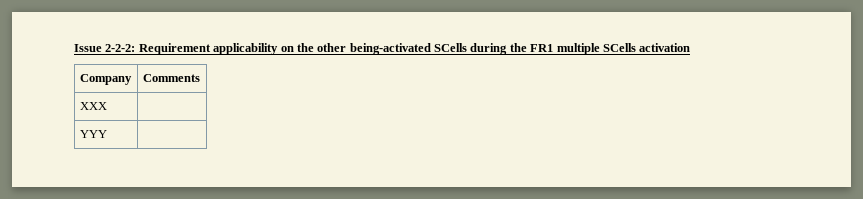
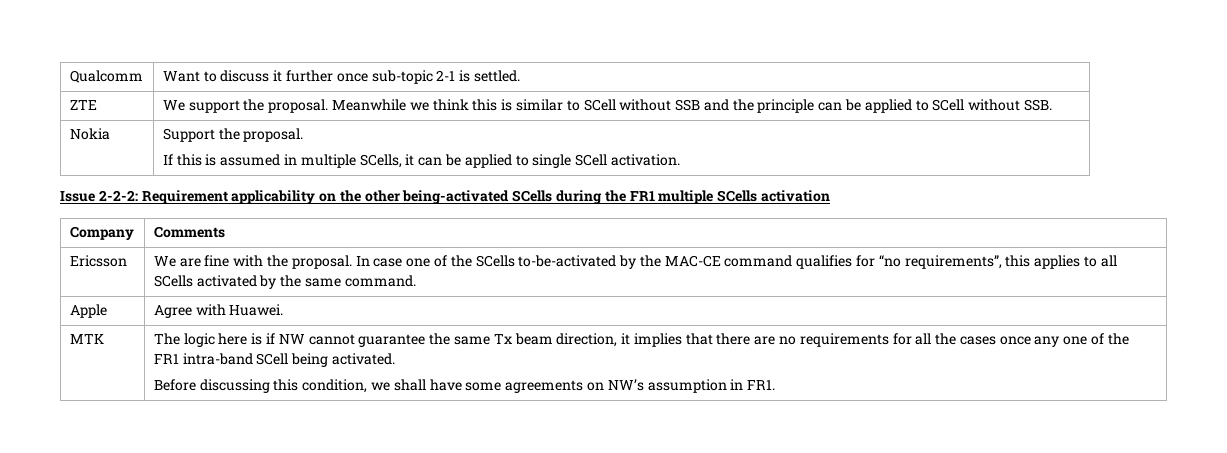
(74, 48) none -> [69,70,143,83] [162,70,520,84] [69,100,97,110] [162,99,1052,113] [69,128,110,140] [162,128,304,142] [162,154,680,168] Qualcomm | Want to discuss it further once sub-topic 2-1 is settled. // ZTE | We support the proposal. Meanwhile we think this is similar to SCell without SSB and the principle can be applied to SCell without SSB. // Nokia | Support the proposal. // If this is assumed in multiple SCells, it can be applied to single SCell activation. //
[79,102,107,110] [79,130,107,138] XXX | // YYY | -> [69,255,127,267] [153,255,1117,269] [153,275,416,289] [69,304,107,318] [153,304,284,318] [69,334,104,344] [153,333,1129,347] [153,353,396,367] [153,379,776,393] Ericsson | We are fine with the proposal. In case one of the SCells to-be-activated by the MAC-CE command qualifies for “no requirements”, this applies to all SCells activated by the same command. // Apple | Agree with Huawei. // MTK | The logic here is if NW cannot guarantee the same Tx beam direction, it implies that there are no requirements for all the cases once any one of the FR1 intra-band SCell being activated. // Before discussing this condition, we shall have some agreements on NW’s assumption in FR1.

